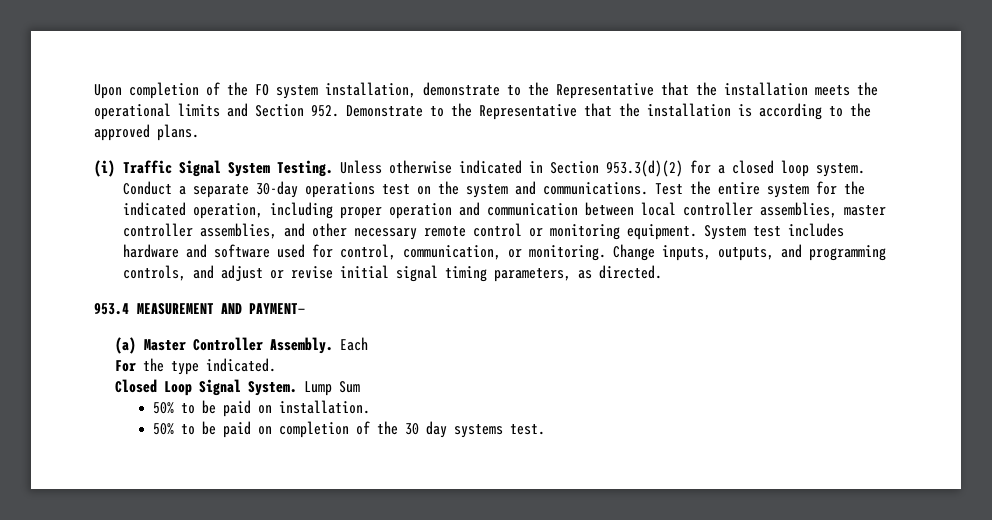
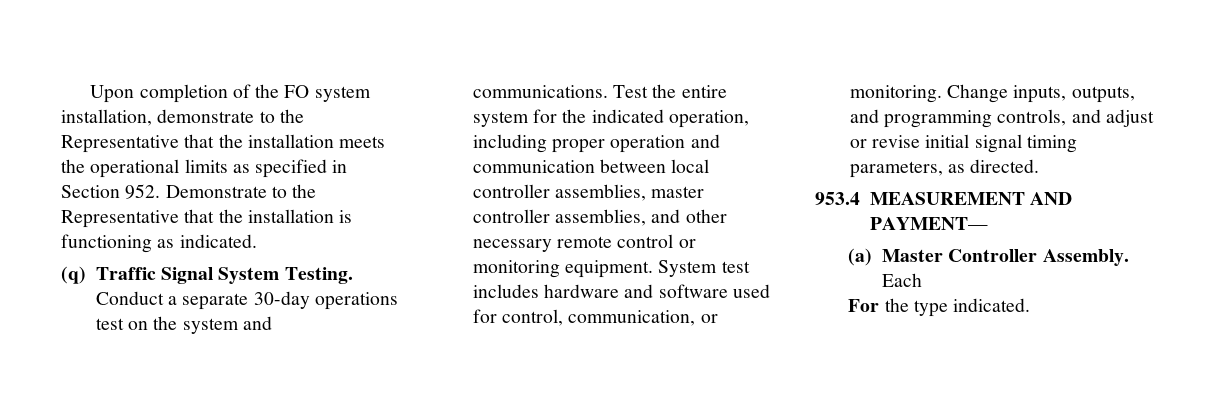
[227,103,248,117] and -> [232,159,348,178] as specified in
[759,103,871,120] [94,124,199,141] [94,160,865,177] according to the approved plans. // (i) Traffic Signal System Testing. Unless otherwise indicated in Section 953.3(d)(2) for a closed loop system. -> [61,234,257,253] [61,266,353,284] functioning as indicated. // (q) Traffic Signal System Testing.
[114,379,360,396] [152,400,370,417] [152,421,545,438] // Closed Loop Signal System. Lump Sum // 50% to be paid on installation. // 50% to be paid on completion of the 30 day systems test. -> (1031, 305) none

